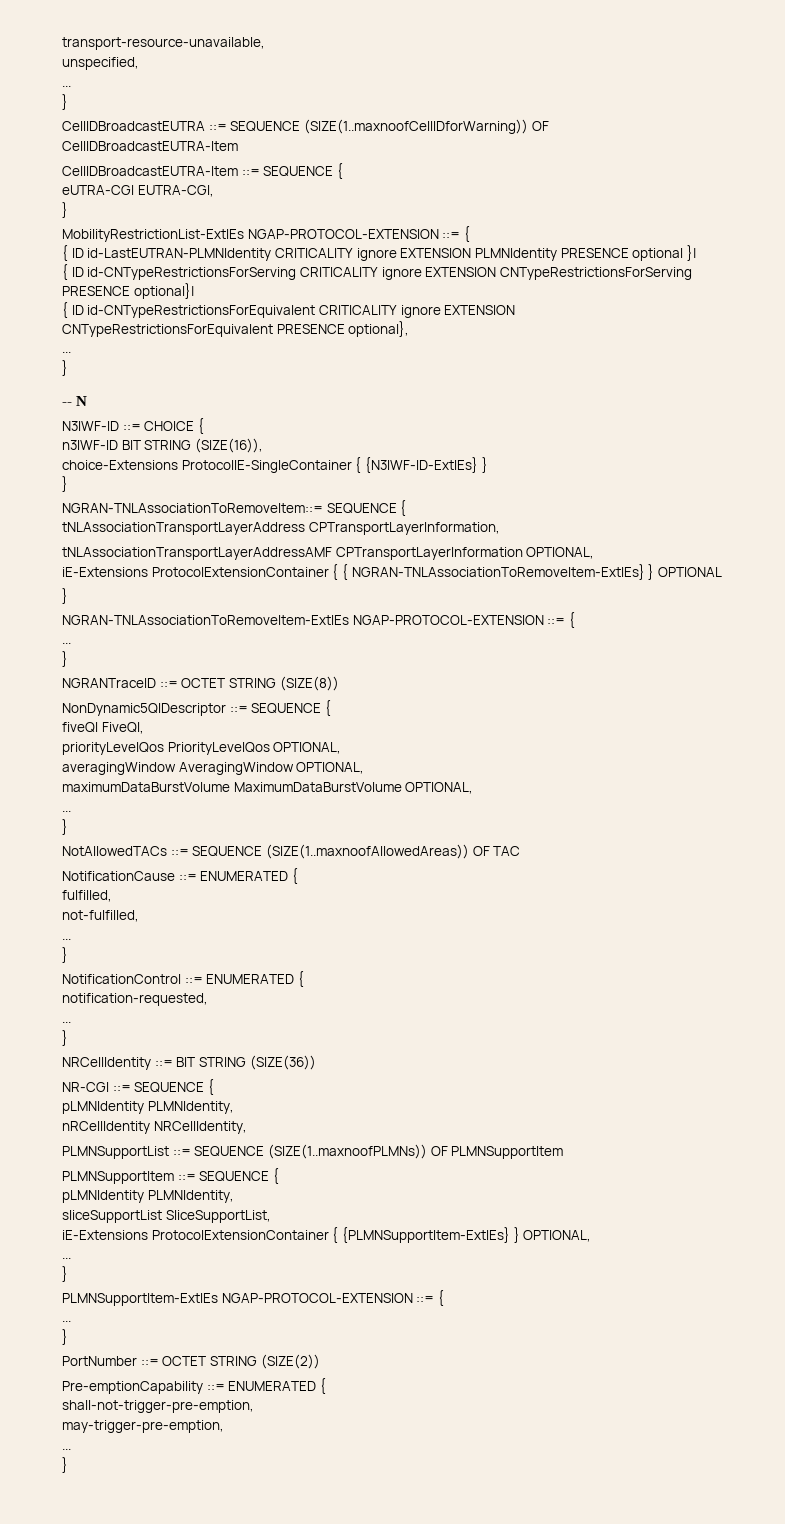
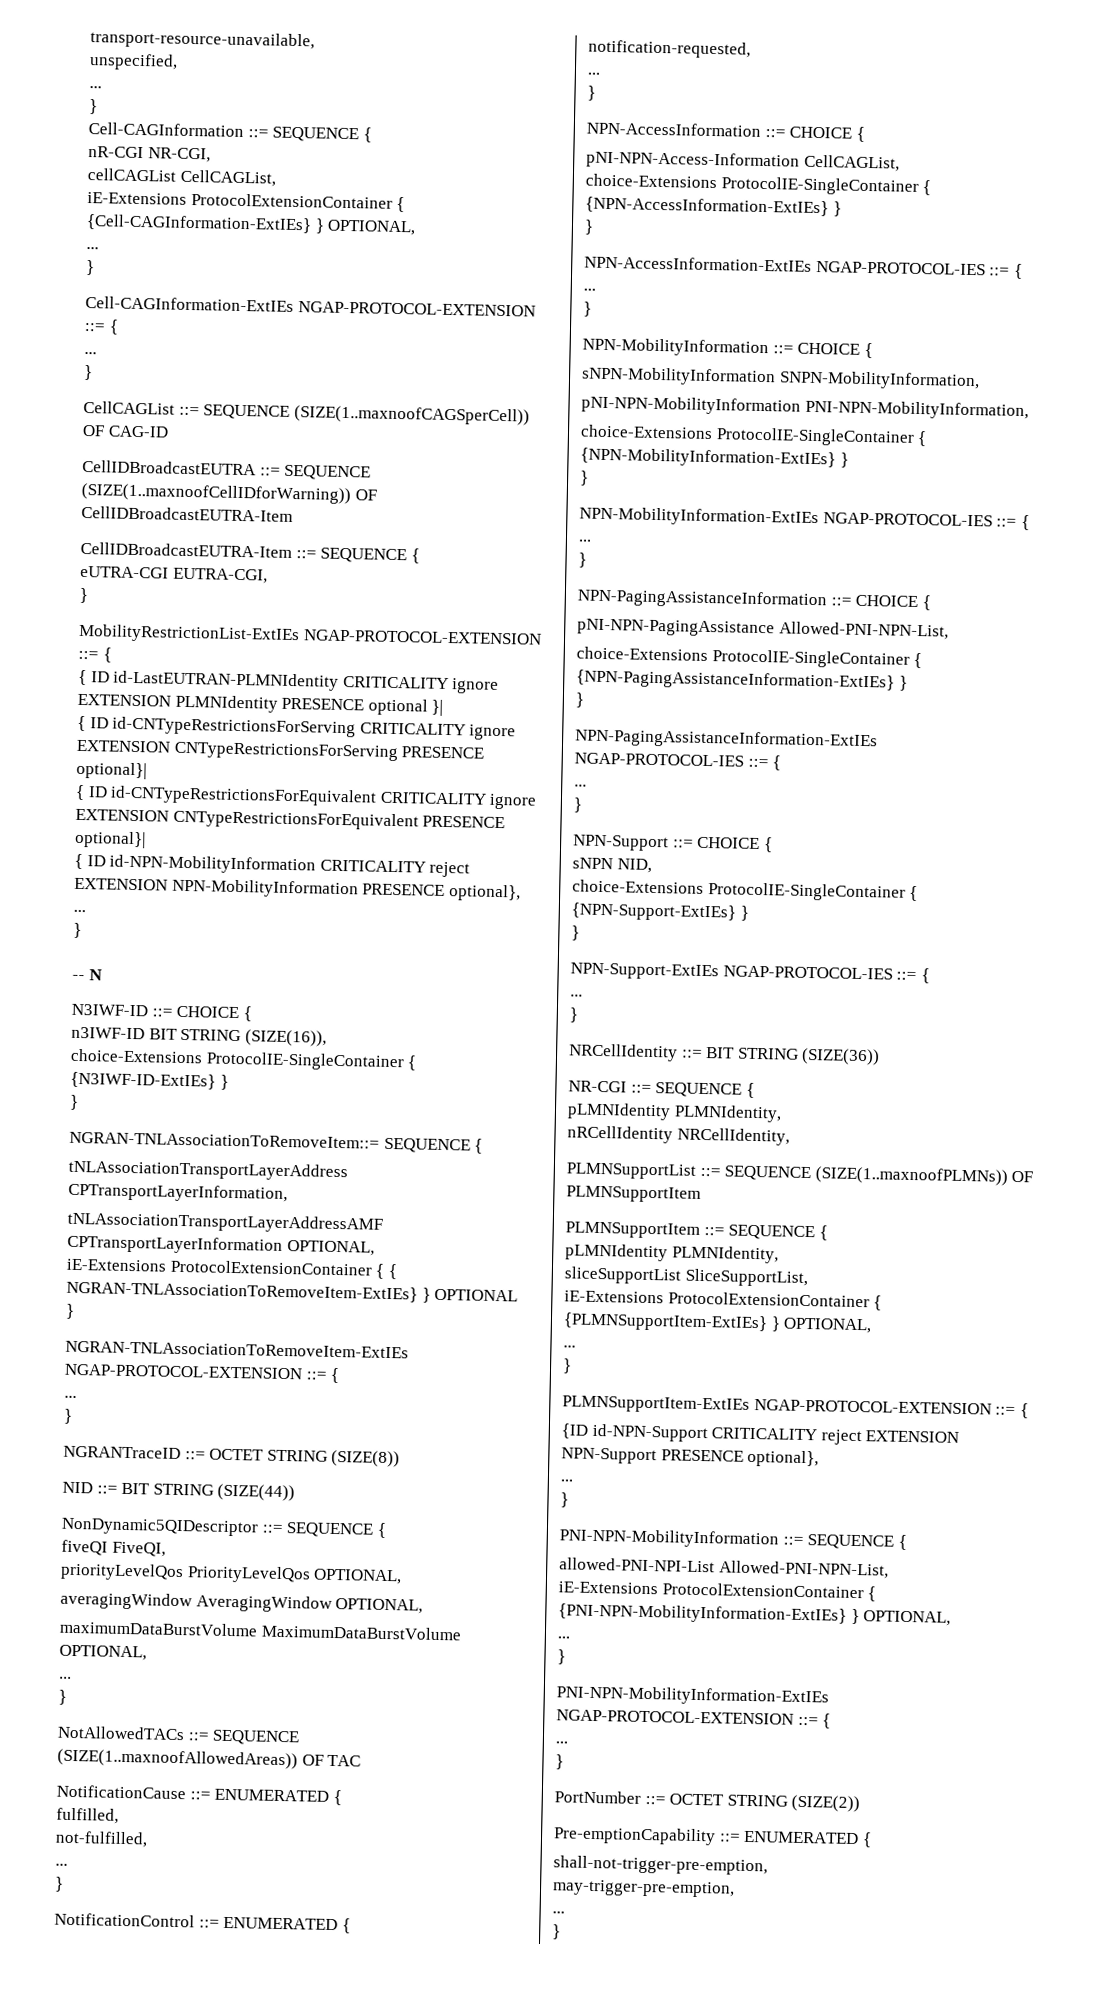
(68, 102) none -> [88,122,372,143] [88,146,211,163] [87,168,276,187] [87,192,406,213] [86,213,417,236] [86,246,99,250] [85,259,95,276] [85,295,536,317] [84,319,119,335] [84,351,97,355] [83,364,93,381] [83,400,530,426] [82,424,169,438] // Cell-CAGInformation ::= SEQUENCE { // nR-CGI NR-CGI, // cellCAGList CellCAGList, // iE-Extensions ProtocolExtensionContainer { {Cell-CAGInformation-ExtIEs} } OPTIONAL, // ... // } // Cell-CAGInformation-ExtIEs NGAP-PROTOCOL-EXTENSION ::= { // ... // } // CellCAGList ::= SEQUENCE (SIZE(1..maxnoofCAGSperCell)) OF CAG-ID
(345, 329) none -> [74,830,146,849] [74,853,471,878] [74,877,446,899] optional}| // { ID id-NPN-MobilityInformation CRITICALITY reject EXTENSION NPN-MobilityInformation PRESENCE
(339, 683) none -> [62,1481,296,1502] // NID ::= BIT STRING (SIZE(44))
(68, 1038) none -> [586,121,865,142] [586,150,900,172] [585,173,932,196] [585,196,842,217] [584,219,594,235] [584,255,1023,279] [583,288,596,291] [583,301,592,317] [582,337,873,359] [581,366,980,391] [581,395,1029,421] [580,424,928,447] [580,447,849,469] [579,470,589,486] [579,506,1030,531] [578,539,591,542] [578,552,587,568] [577,588,931,611] [577,618,949,640] [576,646,923,669] [576,669,908,692] [575,692,585,708] [575,728,878,751] [574,752,782,771] [574,784,587,787] [573,797,582,813] [573,834,773,853] [572,857,652,873] [572,879,919,902] [571,902,749,922] [571,925,580,941] [570,962,930,984] [570,994,583,997] [569,1007,578,1023] // NPN-AccessInformation ::= CHOICE { // pNI-NPN-Access-Information CellCAGList, // choice-Extensions ProtocolIE-SingleContainer { {NPN-AccessInformation-ExtIEs} } // } // NPN-AccessInformation-ExtIEs NGAP-PROTOCOL-IES ::= { // ... // } // NPN-MobilityInformation ::= CHOICE { // sNPN-MobilityInformation SNPN-MobilityInformation, // pNI-NPN-MobilityInformation PNI-NPN-MobilityInformation, // choice-Extensions ProtocolIE-SingleContainer { {NPN-MobilityInformation-ExtIEs} } // } // NPN-MobilityInformation-ExtIEs NGAP-PROTOCOL-IES ::= { // ... // } // NPN-PagingAssistanceInformation ::= CHOICE { // pNI-NPN-PagingAssistance Allowed-PNI-NPN-List, // choice-Extensions ProtocolIE-SingleContainer { {NPN-PagingAssistanceInformation-ExtIEs} } // } // NPN-PagingAssistanceInformation-ExtIEs NGAP-PROTOCOL-IES ::= { // ... // } // NPN-Support ::= CHOICE { // sNPN NID, // choice-Extensions ProtocolIE-SingleContainer { {NPN-Support-ExtIEs} } // } // NPN-Support-ExtIEs NGAP-PROTOCOL-IES ::= { // ... // }
(444, 1298) none -> [561,1423,960,1446] [561,1447,820,1468] [560,1479,573,1482] [560,1492,569,1508] [559,1528,907,1550] [559,1557,889,1579] [558,1581,877,1602] [558,1603,952,1626] [557,1636,570,1639] [557,1649,566,1665] [556,1685,829,1707] [556,1709,832,1729] // {ID id-NPN-Support CRITICALITY reject EXTENSION NPN-Support PRESENCE optional}, // ... // } // PNI-NPN-MobilityInformation ::= SEQUENCE { // allowed-PNI-NPI-List Allowed-PNI-NPN-List, // iE-Extensions ProtocolExtensionContainer { {PNI-NPN-MobilityInformation-ExtIEs} } OPTIONAL, // ... // } // PNI-NPN-MobilityInformation-ExtIEs NGAP-PROTOCOL-EXTENSION ::= {

